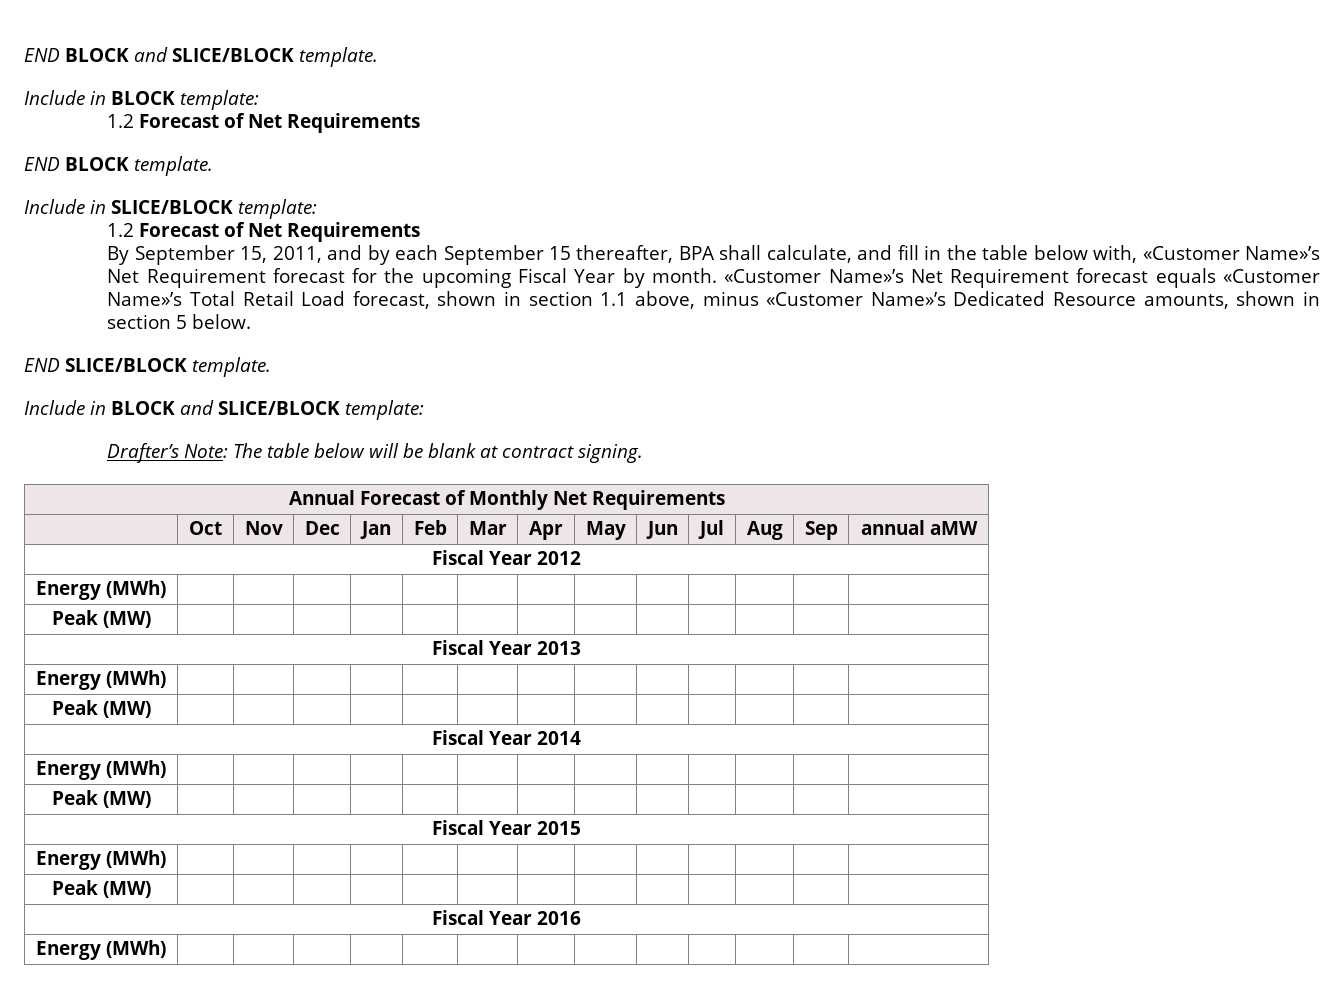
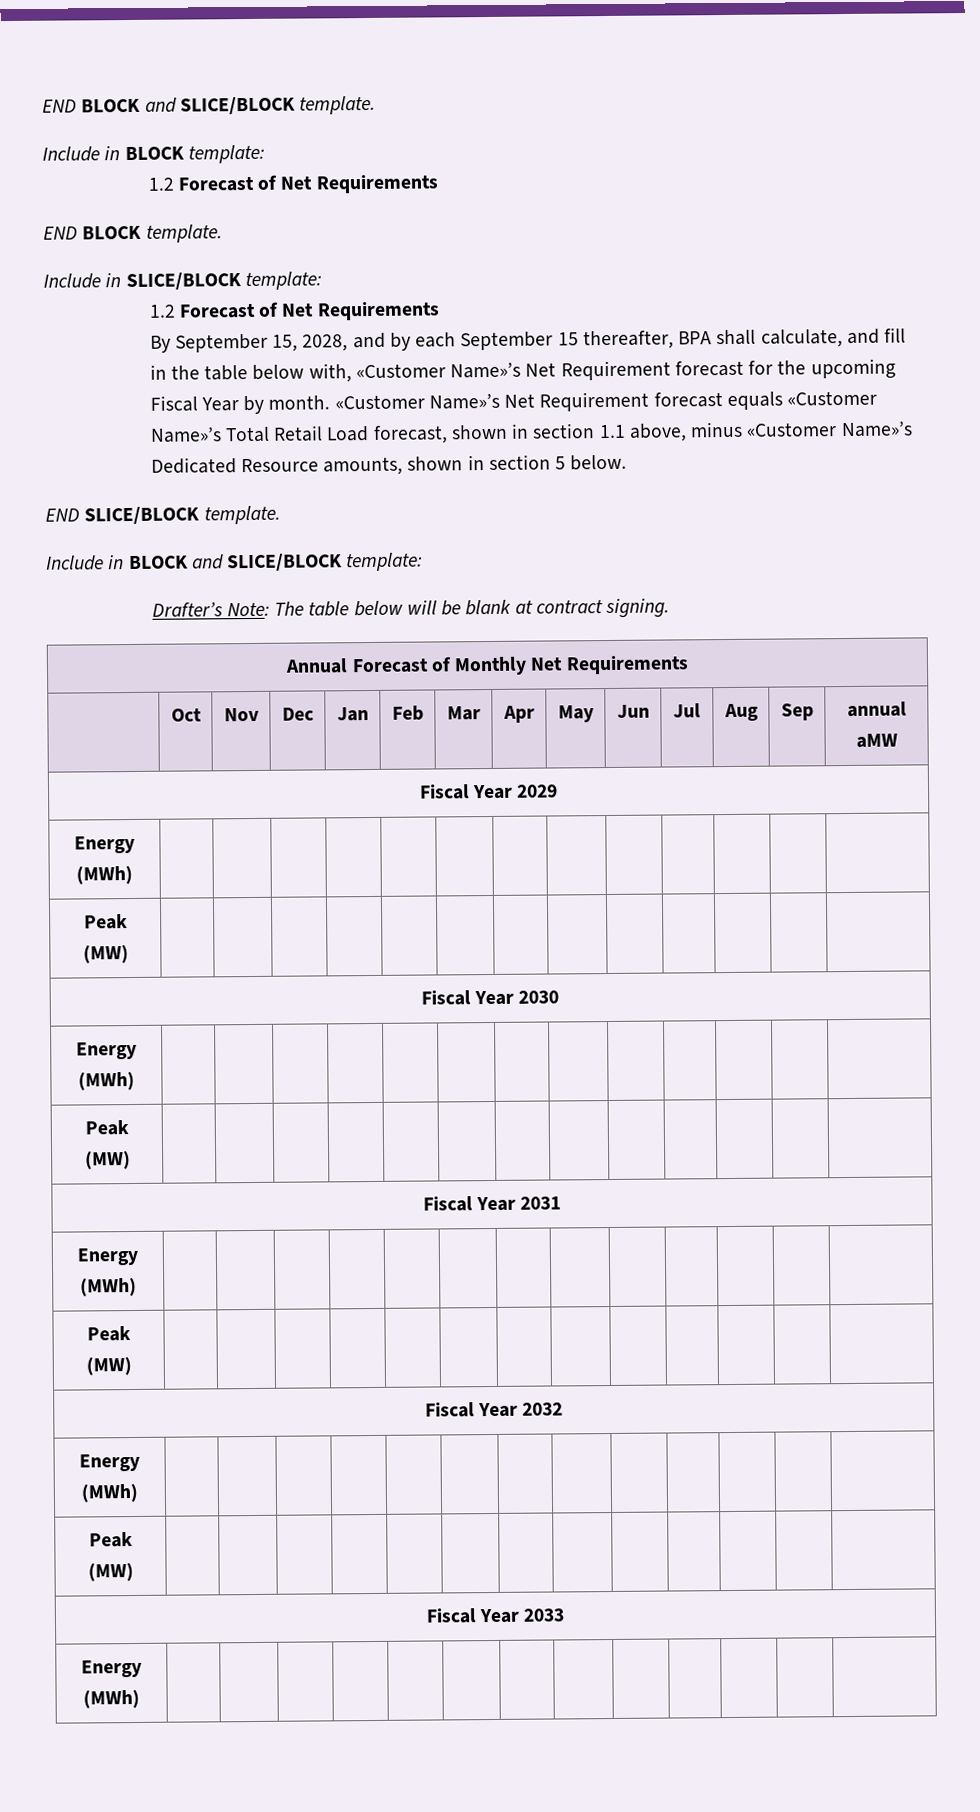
[272,246,322,263] 2011, -> [302,334,349,352] 2028,
[536,551,581,565] [36,580,166,600] [51,610,151,628] [432,640,581,655] [36,670,166,690] [51,700,151,718] [432,730,581,745] [36,760,166,780] [51,790,151,808] [432,820,581,835] [36,850,166,870] [51,880,151,898] [432,910,581,925] 2012 // Energy (MWh) | | | | | | | | | | | | | // Peak (MW) | | | | | | | | | | | | | // Fiscal Year 2013 // Energy (MWh) | | | | | | | | | | | | | // Peak (MW) | | | | | | | | | | | | | // Fiscal Year 2014 // Energy (MWh) | | | | | | | | | | | | | // Peak (MW) | | | | | | | | | | | | | // Fiscal Year 2015 // Energy (MWh) | | | | | | | | | | | | | // Peak (MW) | | | | | | | | | | | | | // Fiscal Year 2016 -> [516,784,559,798] [74,835,135,854] [76,865,133,885] [83,914,128,930] [82,945,129,964] [420,990,560,1006] [76,1041,137,1060] [78,1071,135,1091] [84,1120,129,1136] [84,1151,131,1170] [422,1196,562,1212] [77,1247,138,1266] [80,1277,137,1297] [86,1326,131,1342] [85,1357,132,1376] [424,1402,564,1418] [79,1453,140,1472] [81,1483,138,1503] [88,1532,133,1548] [87,1563,134,1582] [425,1608,565,1624] 2029 // Energy (MWh) | | | | | | | | | | | | | // Peak (MW) | | | | | | | | | | | | | // Fiscal Year 2030 // Energy (MWh) | | | | | | | | | | | | | // Peak (MW) | | | | | | | | | | | | | // Fiscal Year 2031 // Energy (MWh) | | | | | | | | | | | | | // Peak (MW) | | | | | | | | | | | | | // Fiscal Year 2032 // Energy (MWh) | | | | | | | | | | | | | // Peak (MW) | | | | | | | | | | | | | // Fiscal Year 2033

